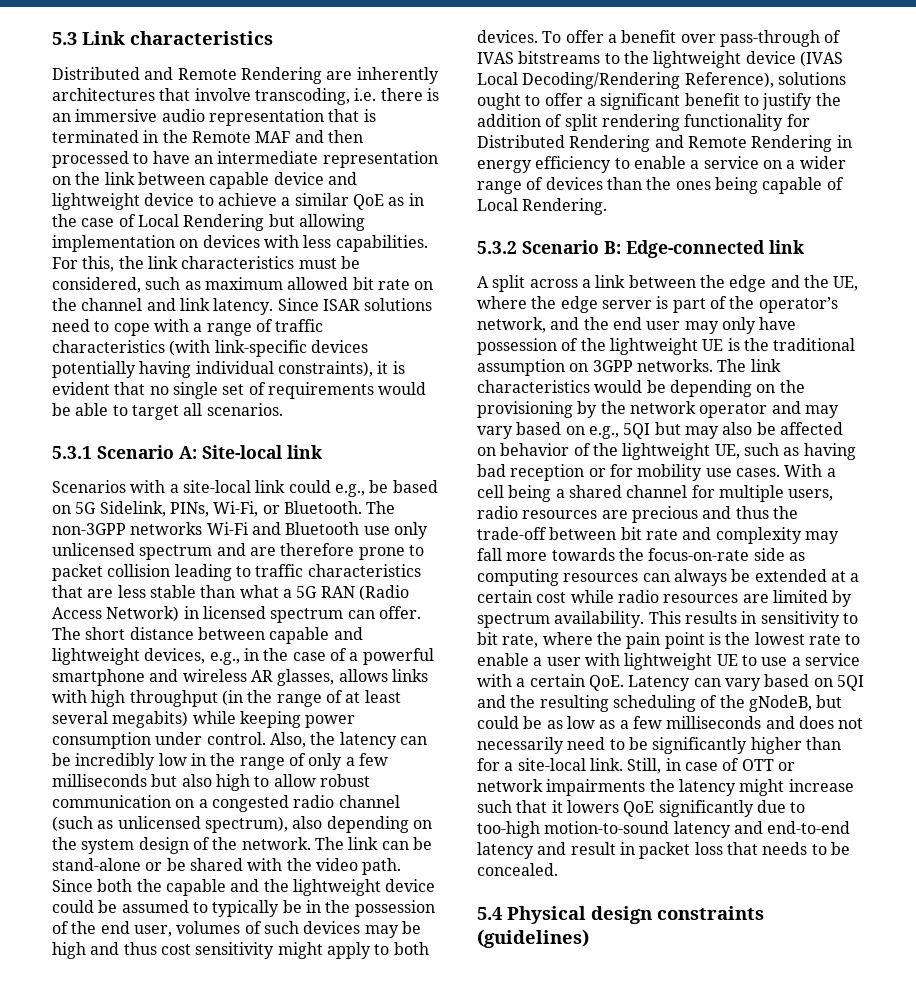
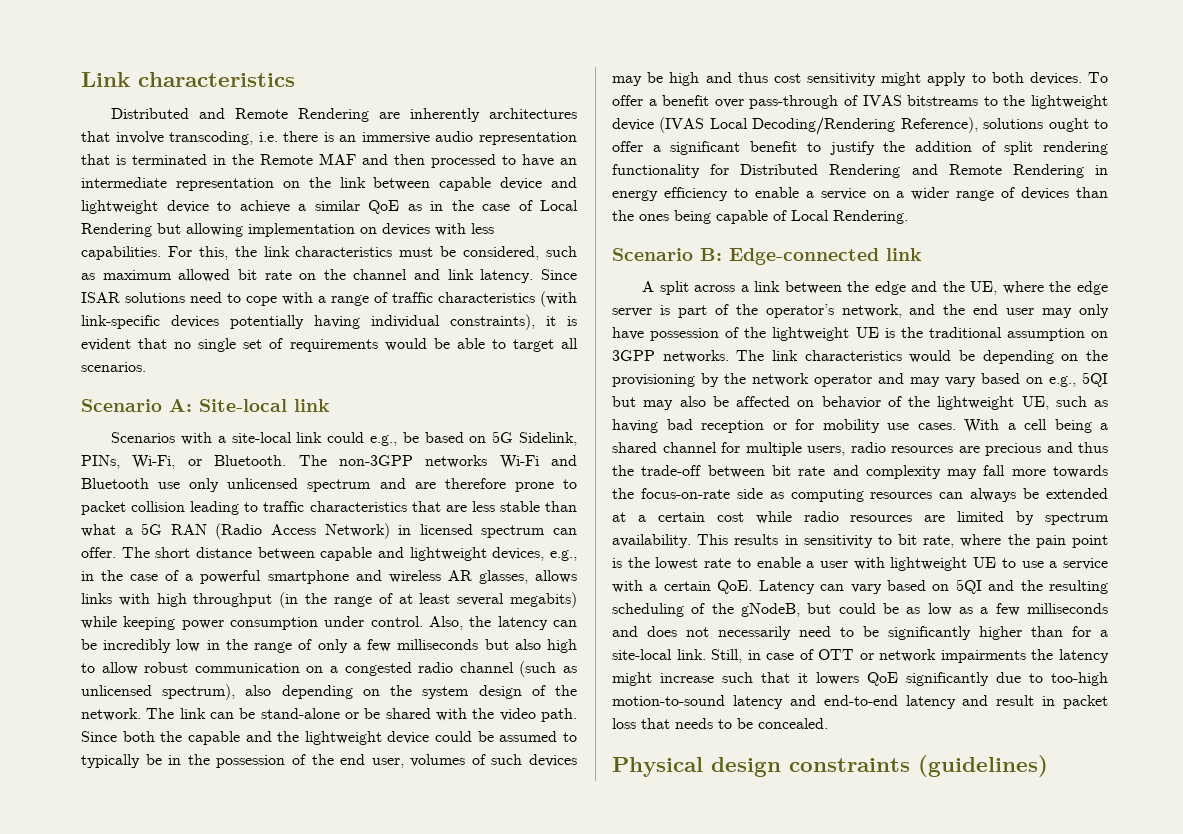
[52,32,77,45] 5.3 -> (81, 79) none
[52,446,92,459] 5.3.1 -> (146, 367) none
[477,241,517,254] 5.3.2 -> (908, 217) none
[477,907,502,920] 5.4 -> (828, 723) none

